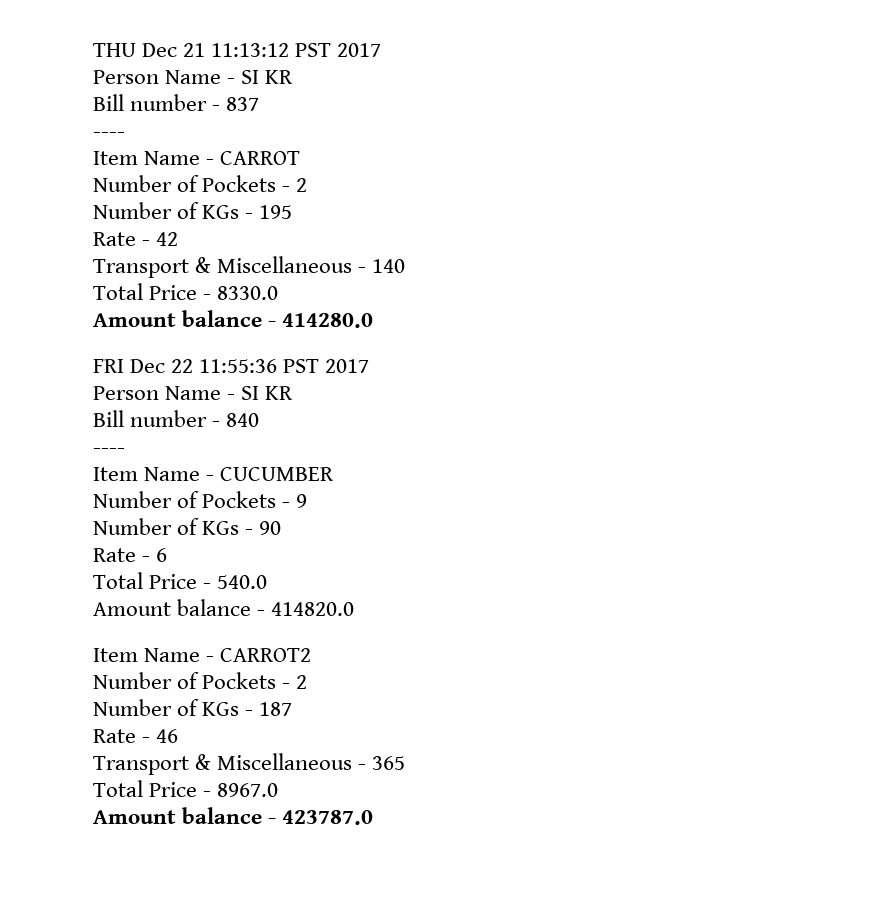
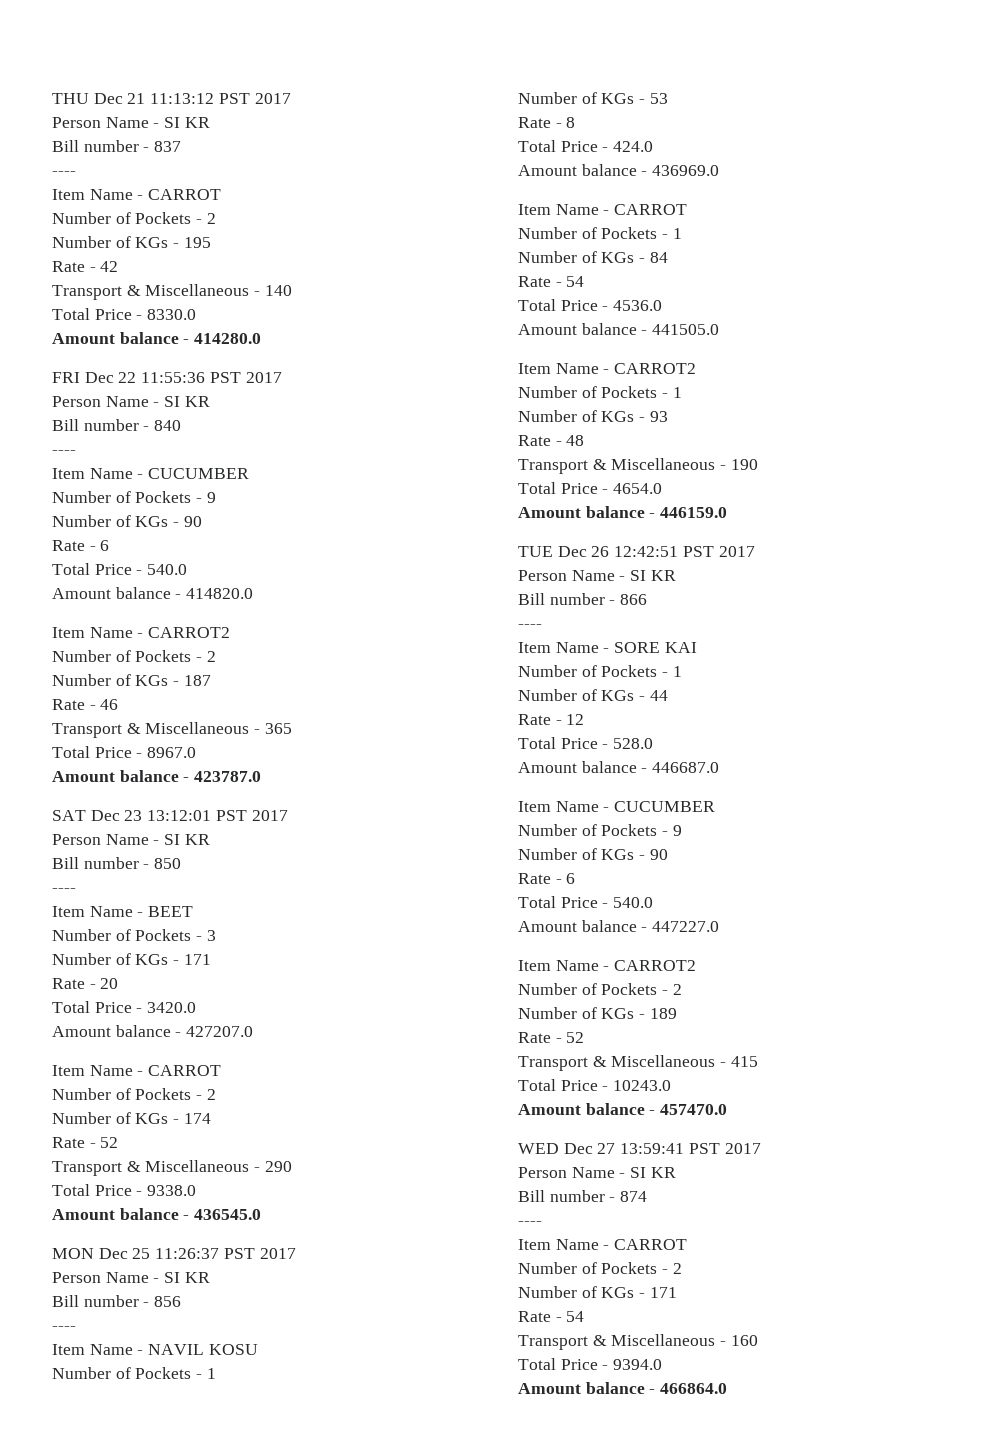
(374, 817) none -> [52,810,288,821] [52,834,210,845] [52,857,182,869] [52,888,76,893] [52,906,194,917] [52,929,216,941] [52,953,211,965] [52,978,119,989] [52,1001,197,1013] [52,1025,254,1037] [52,1065,222,1076] [52,1088,216,1100] [52,1112,211,1124] [52,1137,119,1148] [52,1160,292,1176] [52,1184,197,1196] [52,1208,262,1220] [52,1248,296,1259] [52,1272,210,1283] [52,1295,182,1307] [52,1326,76,1331] [52,1344,258,1355] [52,1367,216,1379] [518,92,668,104] [518,117,576,128] [518,140,654,152] [518,164,720,176] [518,204,688,215] [518,227,682,239] [518,251,668,263] [518,276,585,287] [518,299,663,311] [518,323,720,335] [518,363,697,374] [518,386,682,398] [518,410,668,422] [518,435,585,446] [518,458,758,474] [518,482,663,494] [518,506,728,518] [518,546,755,557] [518,570,676,581] [518,593,648,605] [518,624,542,629] [518,642,697,653] [518,665,682,677] [518,689,668,701] [518,714,585,725] [518,737,654,749] [518,761,720,773] [518,801,716,812] [518,824,682,836] [518,848,668,860] [518,873,576,884] [518,896,654,908] [518,920,720,932] [518,960,697,971] [518,983,682,995] [518,1007,677,1019] [518,1032,585,1043] [518,1055,758,1071] [518,1079,672,1091] [518,1103,728,1115] [518,1143,761,1154] [518,1167,676,1178] [518,1190,648,1202] [518,1221,542,1226] [518,1239,688,1250] [518,1262,682,1274] [518,1286,677,1298] [518,1311,585,1322] [518,1334,758,1350] [518,1358,663,1370] [518,1382,728,1394] // SAT Dec 23 13:12:01 PST 2017 // Person Name - SI KR // Bill number - 850 // ---- // Item Name - BEET // Number of Pockets - 3 // Number of KGs - 171 // Rate - 20 // Total Price - 3420.0 // Amount balance - 427207.0 // Item Name - CARROT // Number of Pockets - 2 // Number of KGs - 174 // Rate - 52 // Transport & Miscellaneous - 290 // Total Price - 9338.0 // Amount balance - 436545.0 // MON Dec 25 11:26:37 PST 2017 // Person Name - SI KR // Bill number - 856 // ---- // Item Name - NAVIL KOSU // Number of Pockets - 1 // Number of KGs - 53 // Rate - 8 // Total Price - 424.0 // Amount balance - 436969.0 // Item Name - CARROT // Number of Pockets - 1 // Number of KGs - 84 // Rate - 54 // Total Price - 4536.0 // Amount balance - 441505.0 // Item Name - CARROT2 // Number of Pockets - 1 // Number of KGs - 93 // Rate - 48 // Transport & Miscellaneous - 190 // Total Price - 4654.0 // Amount balance - 446159.0 // TUE Dec 26 12:42:51 PST 2017 // Person Name - SI KR // Bill number - 866 // ---- // Item Name - SORE KAI // Number of Pockets - 1 // Number of KGs - 44 // Rate - 12 // Total Price - 528.0 // Amount balance - 446687.0 // Item Name - CUCUMBER // Number of Pockets - 9 // Number of KGs - 90 // Rate - 6 // Total Price - 540.0 // Amount balance - 447227.0 // Item Name - CARROT2 // Number of Pockets - 2 // Number of KGs - 189 // Rate - 52 // Transport & Miscellaneous - 415 // Total Price - 10243.0 // Amount balance - 457470.0 // WED Dec 27 13:59:41 PST 2017 // Person Name - SI KR // Bill number - 874 // ---- // Item Name - CARROT // Number of Pockets - 2 // Number of KGs - 171 // Rate - 54 // Transport & Miscellaneous - 160 // Total Price - 9394.0 // Amount balance - 466864.0

